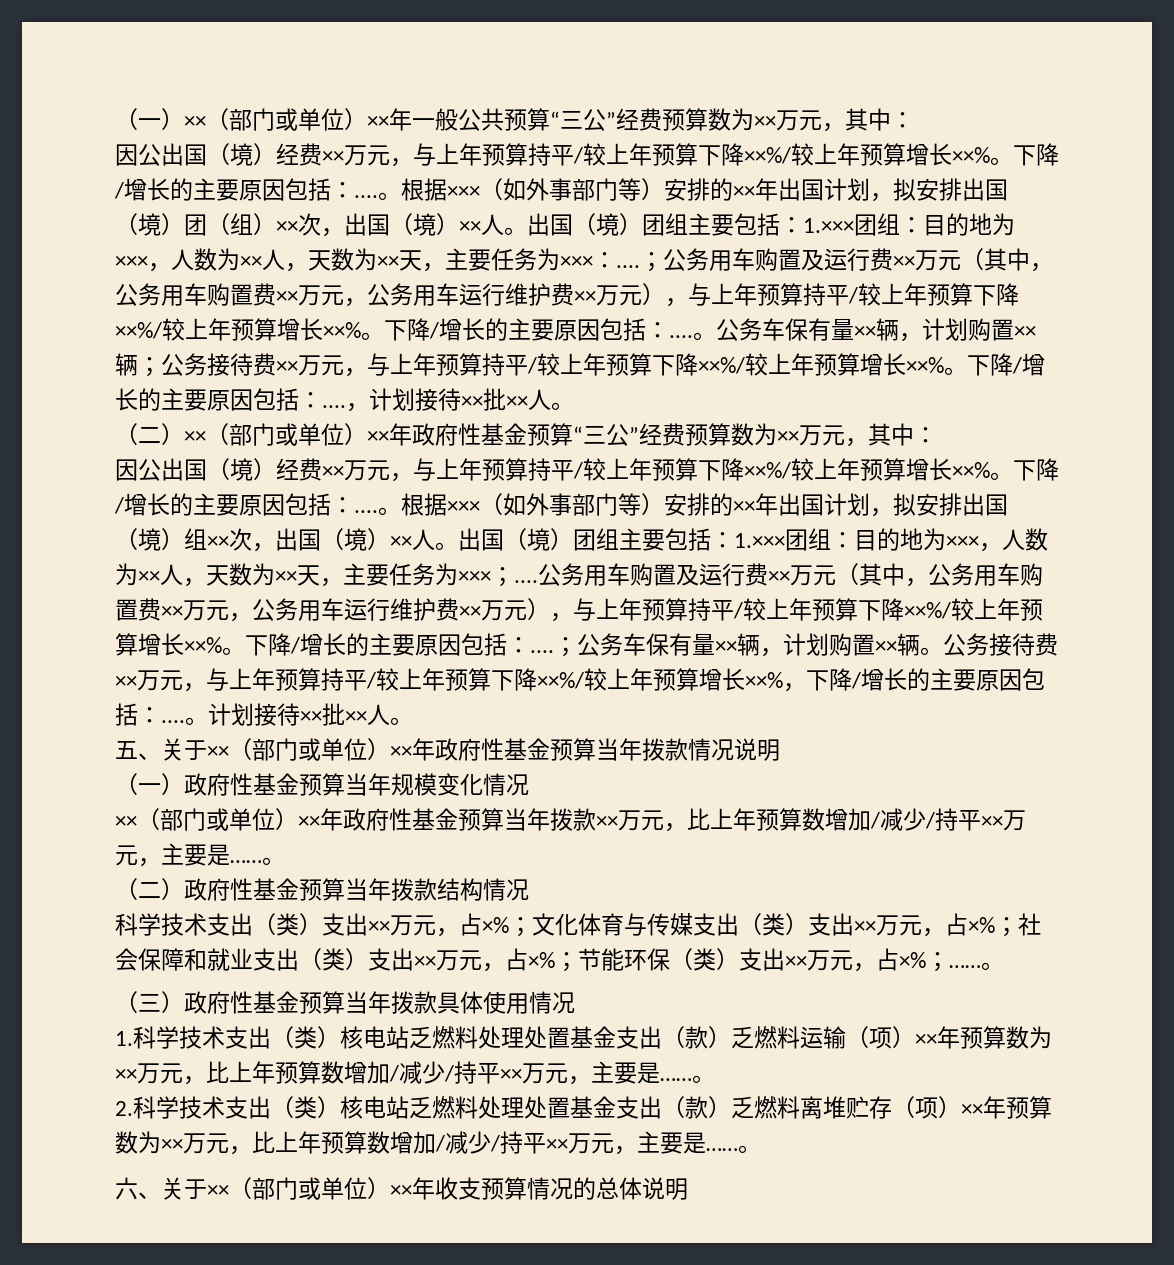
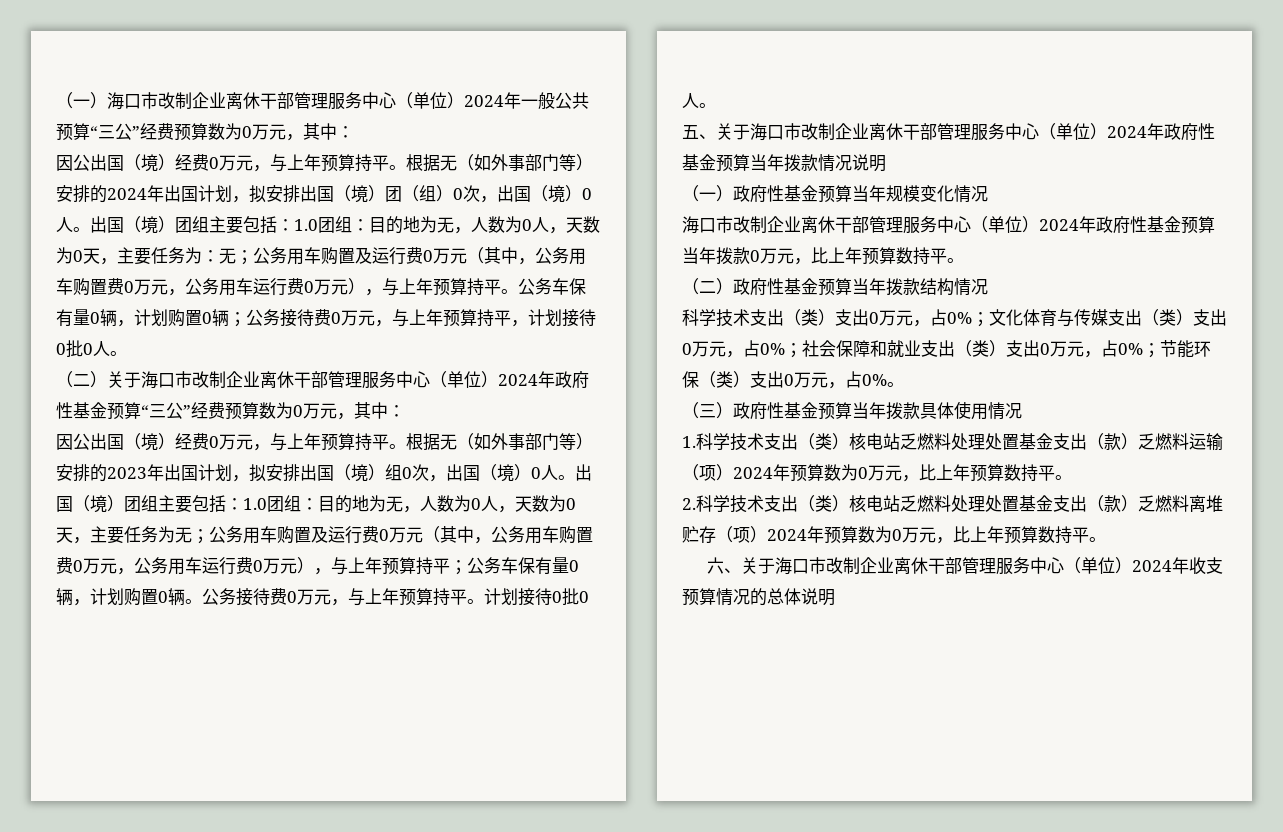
[115,108,389,131] （一）××（部门或单位）×× -> [56,92,504,110] （一）海口市改制企业离休干部管理服务中心（单位）2024
[754,108,914,132] [115,143,1059,167] [114,178,755,201] ××万元，其中： // 因公出国（境）经费××万元，与上年预算持平/较上年预算下降××%/较上年预算增长××%。下降/增长的主要原因包括：....。根据×××（如外事部门等）安排的×× -> [242,123,354,141] [56,154,593,172] [56,185,147,203] 0万元，其中： // 因公出国（境）经费0万元，与上年预算持平。根据无（如外事部门等）安排的2024
[276,213,1015,237] [115,248,1053,272] [115,283,1019,307] [115,318,693,341] ××次，出国（境）××人。出国（境）团组主要包括：1.×××团组：目的地为×××，人数为××人，天数为××天，主要任务为×××：....；公务用车购置及运行费××万元（其中，公务用车购置费××万元，公务用车运行维护费××万元），与上年预算持平/较上年预算下降××%/较上年预算增长××%。下降/增长的主要原因包括：.... -> [453,185,592,203] [56,216,600,234] [56,247,586,265] [56,278,501,296] 0次，出国（境）0人。出国（境）团组主要包括：1.0团组：目的地为无，人数为0人，天数为0天，主要任务为：无；公务用车购置及运行费0万元（其中，公务用车购置费0万元，公务用车运行费0万元），与上年预算持平
[854,318,1036,342] ××辆，计划购置×× -> [90,309,212,327] 0辆，计划购置0
[276,353,1045,377] [115,388,574,412] [115,423,389,446] ××万元，与上年预算持平/较上年预算下降××%/较上年预算增长××%。下降/增长的主要原因包括：....，计划接待××批××人。 // （二）××（部门或单位）×× -> [331,309,596,327] [56,340,127,358] [56,371,538,389] 0万元，与上年预算持平，计划接待0批0人。 // （二）关于海口市改制企业离休干部管理服务中心（单位）2024
[777,423,937,447] [115,458,1059,482] [114,493,755,516] ××万元，其中： // 因公出国（境）经费××万元，与上年预算持平/较上年预算下降××%/较上年预算增长××%。下降/增长的主要原因包括：....。根据×××（如外事部门等）安排的×× -> [293,402,405,420] [56,433,593,451] [56,464,147,482] 0万元，其中： // 因公出国（境）经费0万元，与上年预算持平。根据无（如外事部门等）安排的2023
[207,528,1048,552] [115,563,1043,587] [115,598,1043,622] [115,633,554,656] ××次，出国（境）××人。出国（境）团组主要包括：1.×××团组：目的地为×××，人数为××人，天数为××天，主要任务为×××；....公务用车购置及运行费××万元（其中，公务用车购置费××万元，公务用车运行维护费××万元），与上年预算持平/较上年预算下降××%/较上年预算增长××%。下降/增长的主要原因包括：.... -> [402,464,592,482] [56,495,576,513] [56,526,593,544] [56,557,450,575] 0次，出国（境）0人。出国（境）团组主要包括：1.0团组：目的地为无，人数为0人，天数为0天，主要任务为无；公务用车购置及运行费0万元（其中，公务用车购置费0万元，公务用车运行费0万元），与上年预算持平
[715,633,897,657] ××辆，计划购置×× -> [569,560,579,572] [56,588,168,606] 0辆，计划购置0
[115,668,1045,692] [115,703,413,726] [115,738,412,761] ××万元，与上年预算持平/较上年预算下降××%/较上年预算增长××%，下降/增长的主要原因包括：....。计划接待××批××人。 // 五、关于××（部门或单位）×× -> [287,588,589,606] [682,93,716,108] [682,123,1147,141] 0万元，与上年预算持平。计划接待0批0人。 // 五、关于海口市改制企业离休干部管理服务中心（单位）2024
[115,808,1026,832] [115,843,262,867] ××（部门或单位）××年政府性基金预算当年拨款××万元，比上年预算数增加/减少/持平××万元，主要是…… -> [682,216,1215,234] [682,247,947,265] 海口市改制企业离休干部管理服务中心（单位）2024年政府性基金预算当年拨款0万元，比上年预算数持平
[368,913,509,937] ××万元，占×% -> [869,309,972,327] 0万元，占0%
[854,913,995,937] ××万元，占×% -> [682,340,785,358] 0万元，占0%
[414,948,555,972] ××万元，占×% -> [1040,340,1143,358] 0万元，占0%
[785,948,981,972] ××万元，占×%；…… -> [784,371,887,389] 0万元，占0%
[915,1026,1052,1049] [115,1061,692,1085] ××年预算数为××万元，比上年预算数增加/减少/持平××万元，主要是…… -> [733,464,1055,482] 2024年预算数为0万元，比上年预算数持平
[961,1096,1052,1119] [115,1131,761,1155] [115,1177,412,1200] ××年预算数为××万元，比上年预算数增加/减少/持平××万元，主要是……。 // 六、关于××（部门或单位）×× -> [767,526,1106,544] [707,557,1173,575] 2024年预算数为0万元，比上年预算数持平。 // 六、关于海口市改制企业离休干部管理服务中心（单位）2024

